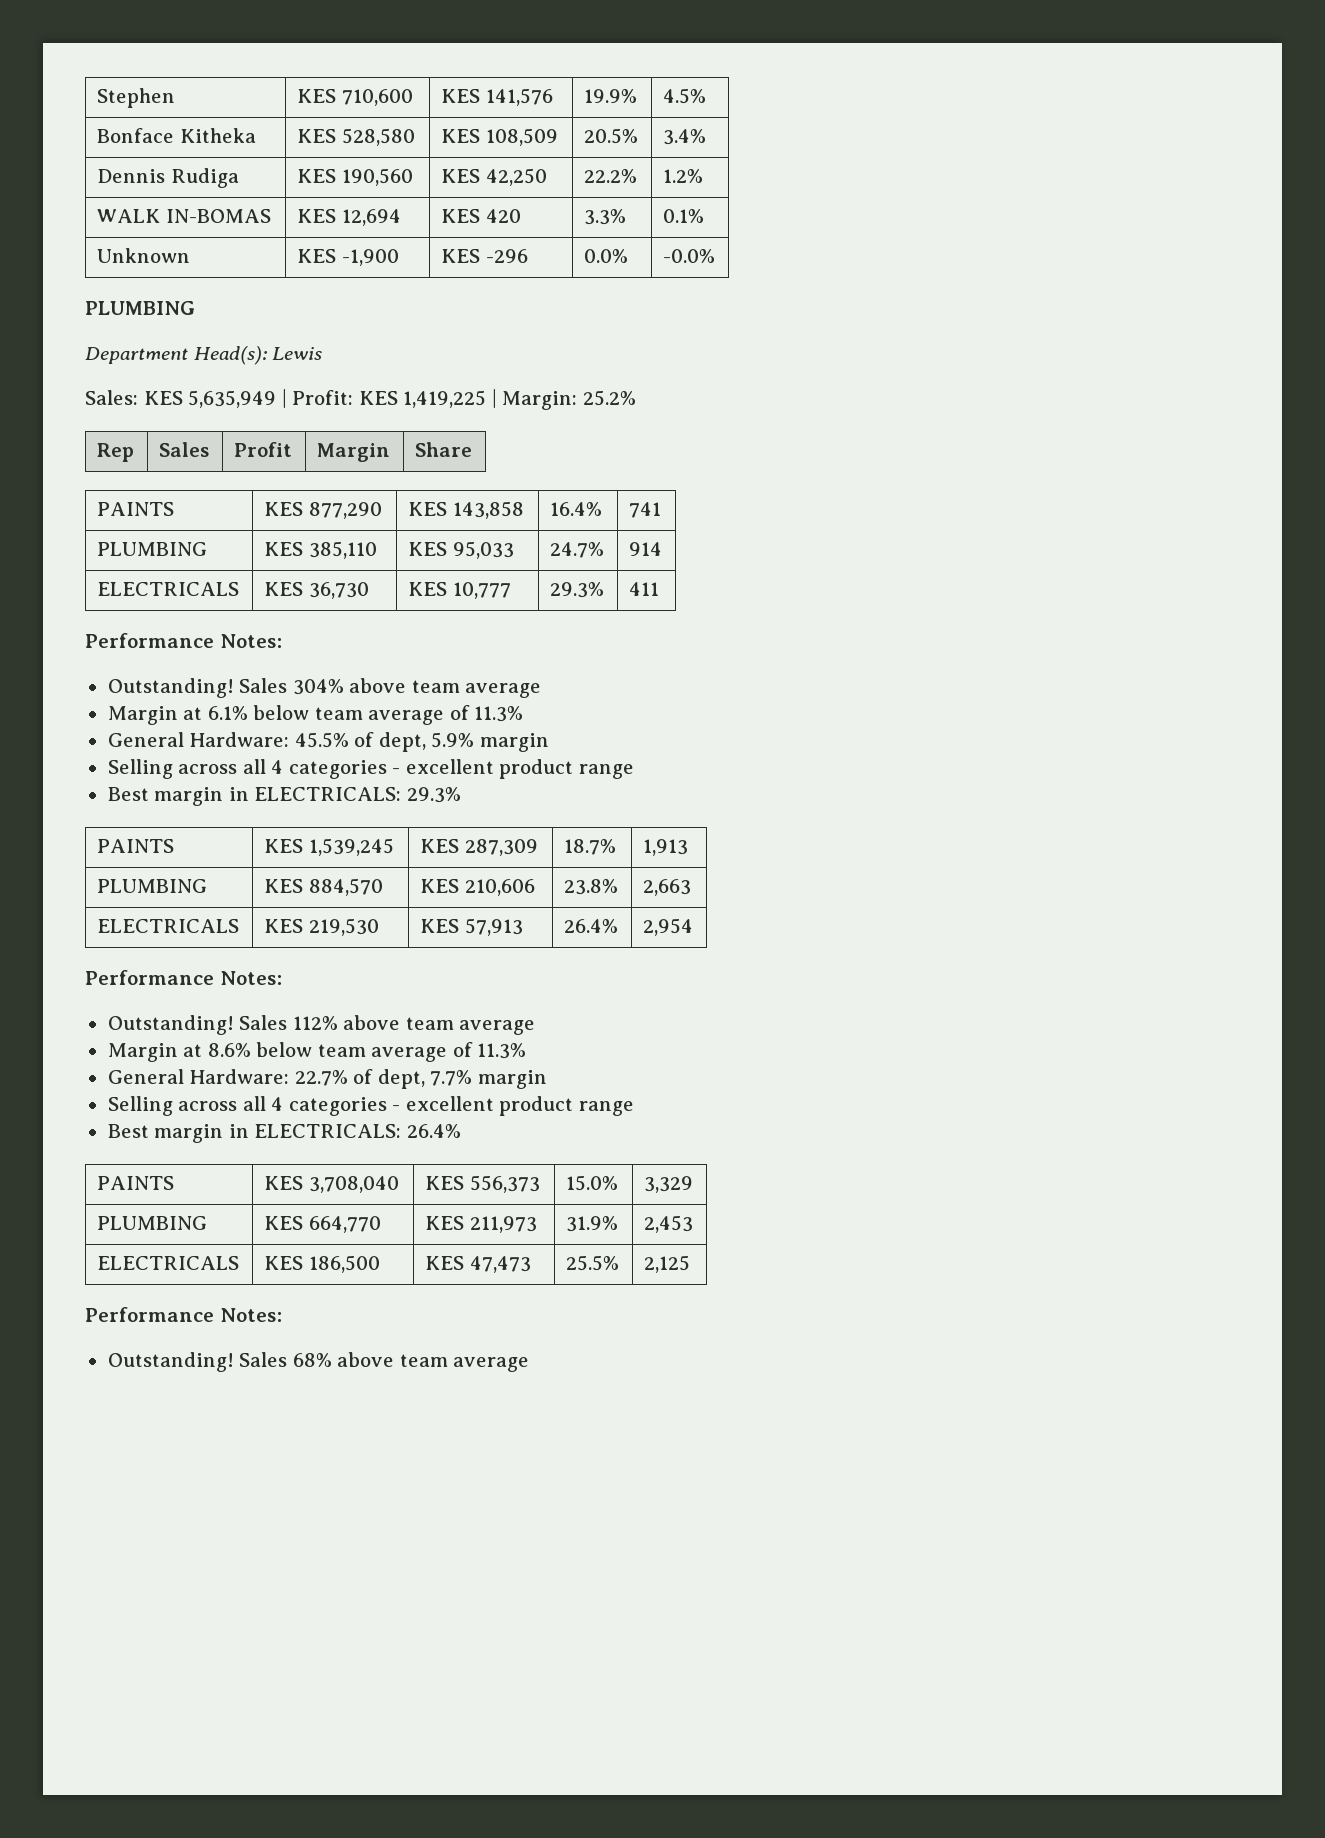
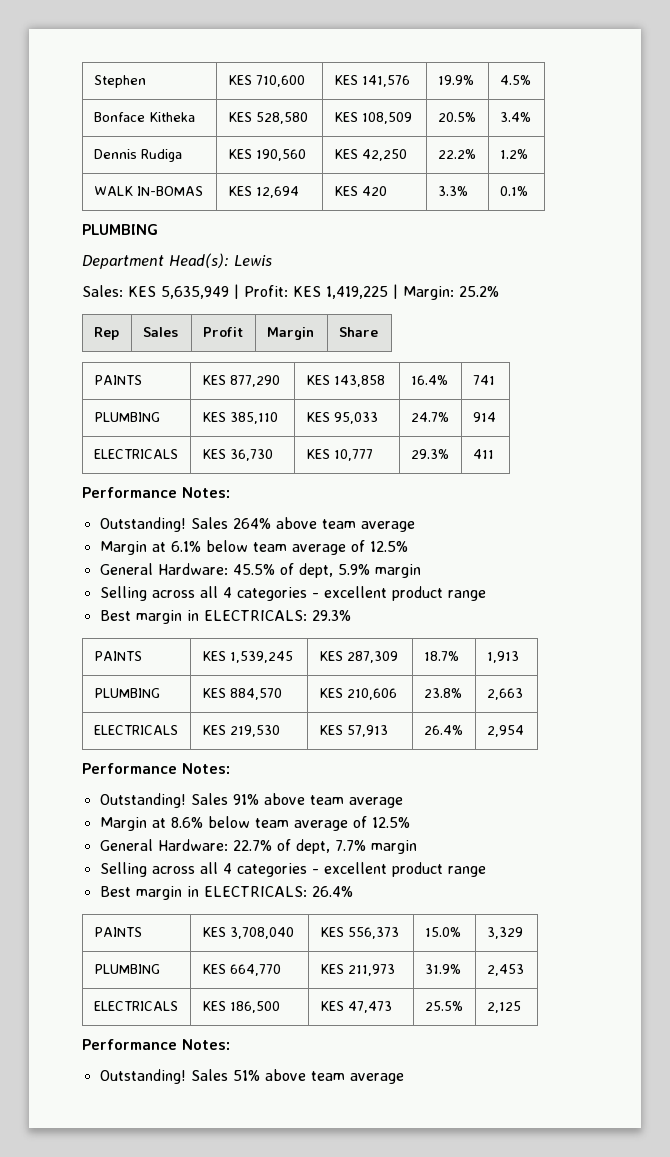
[97,248,191,263] [297,249,399,266] [441,249,528,263] [584,249,629,263] [663,249,716,263] // Unknown | KES -1,900 | KES -296 | 0.0% | -0.0% -> (528, 191) none
[292,679,344,695] 304% -> [232,518,271,529] 264%
[474,706,524,722] 11.3% -> [369,541,408,552] 12.5%
[292,1016,338,1030] 112% -> [232,794,259,805] 91%
[477,1043,527,1059] 11.3% -> [371,817,410,828] 12.5%
[292,1353,332,1367] 68% -> [232,1070,260,1081] 51%

